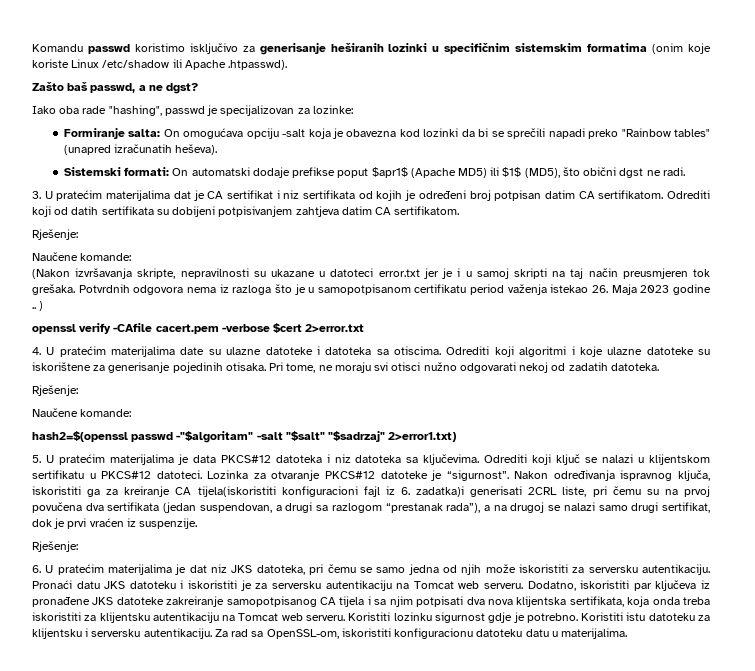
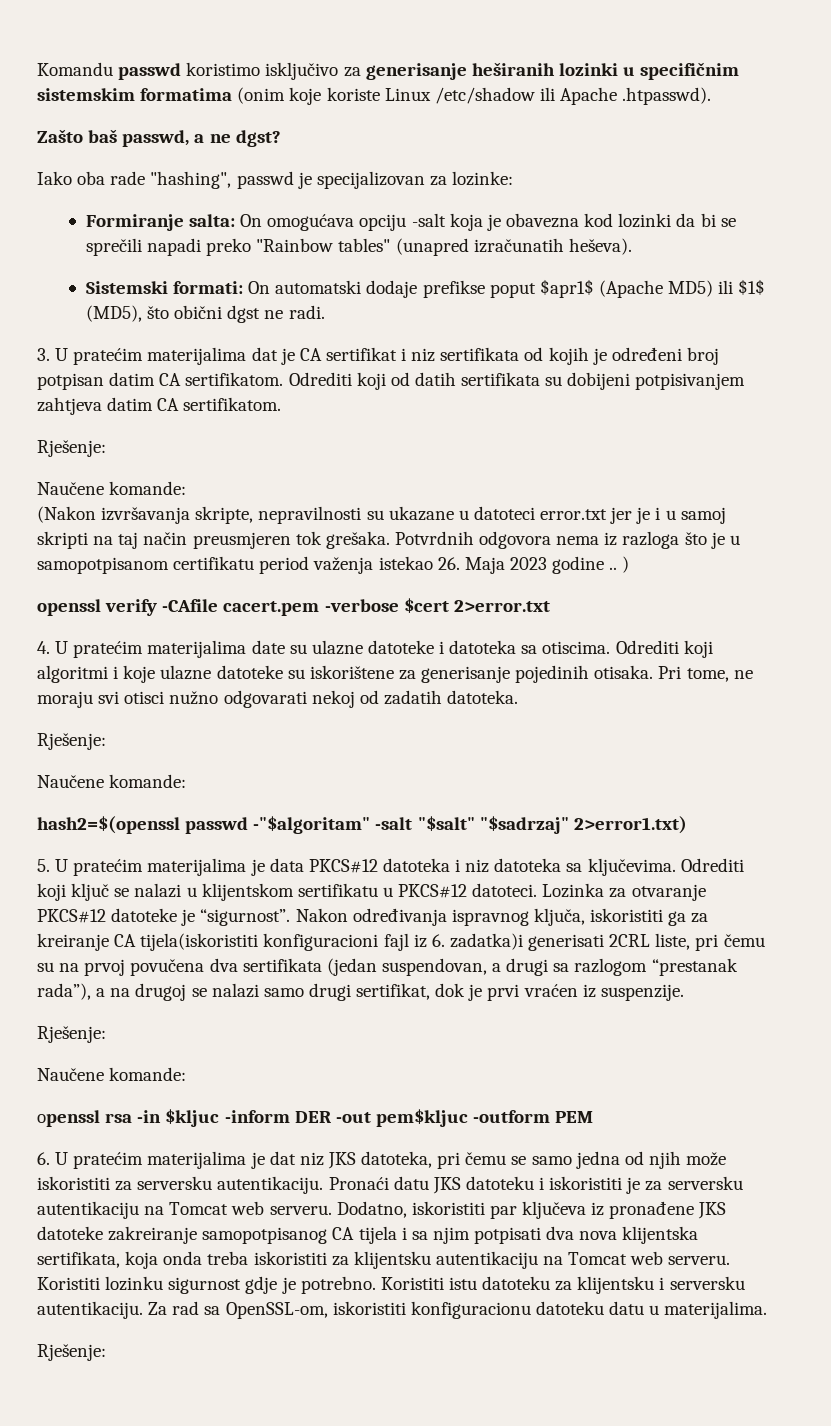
(78, 546) none -> [37,1067,187,1081] [37,1109,594,1127] // Naučene komande: // openssl rsa -in $kljuc -inform DER -out pem$kljuc -outform PEM
(628, 633) none -> [37,1344,106,1361] // Rješenje:

